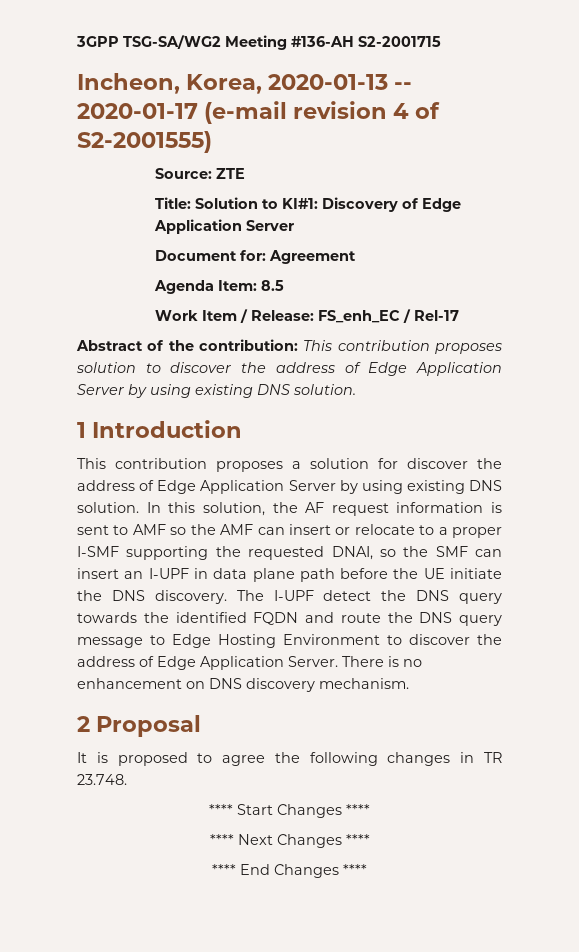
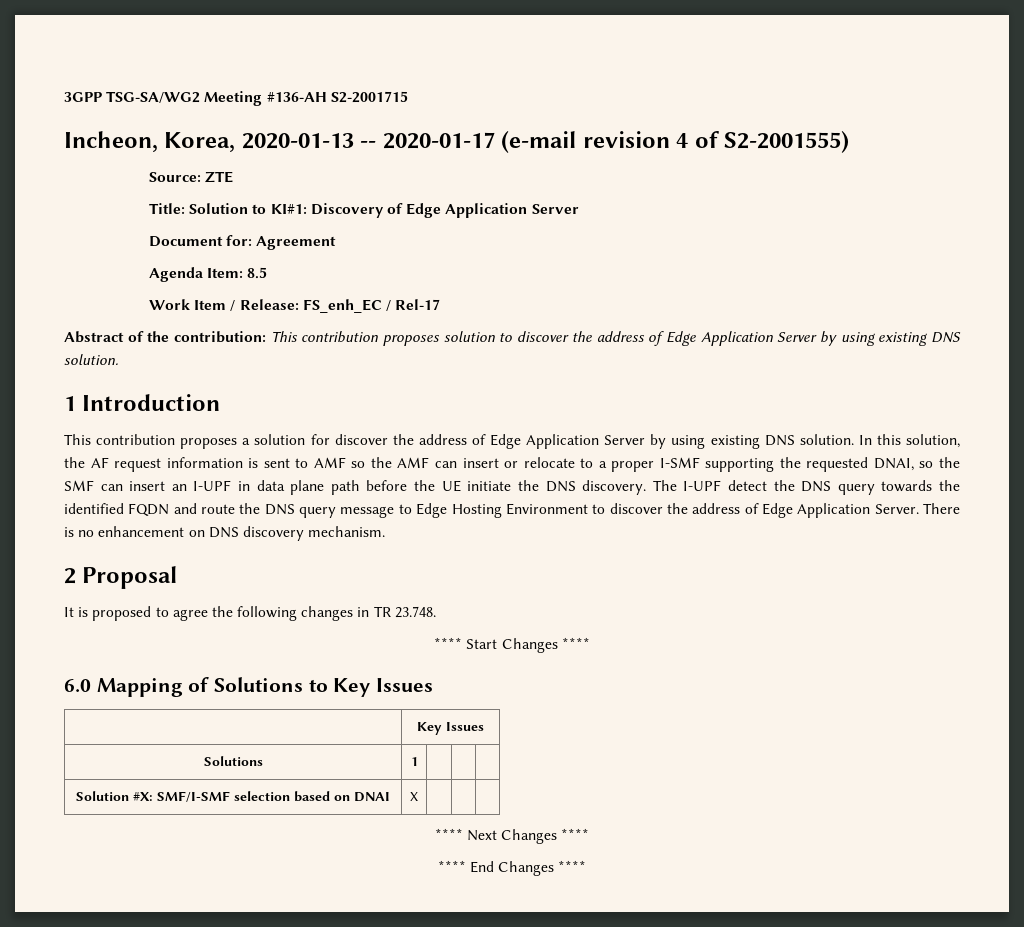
(370, 809) none -> [64,677,434,697] [417,722,484,735] [203,756,263,766] [410,757,418,766] [76,791,390,802] [410,792,418,801] // 6.0 Mapping of Solutions to Key Issues // | Key Issues // Solutions | 1 | | | // Solution #X: SMF/I-SMF selection based on DNAI | X | | |

